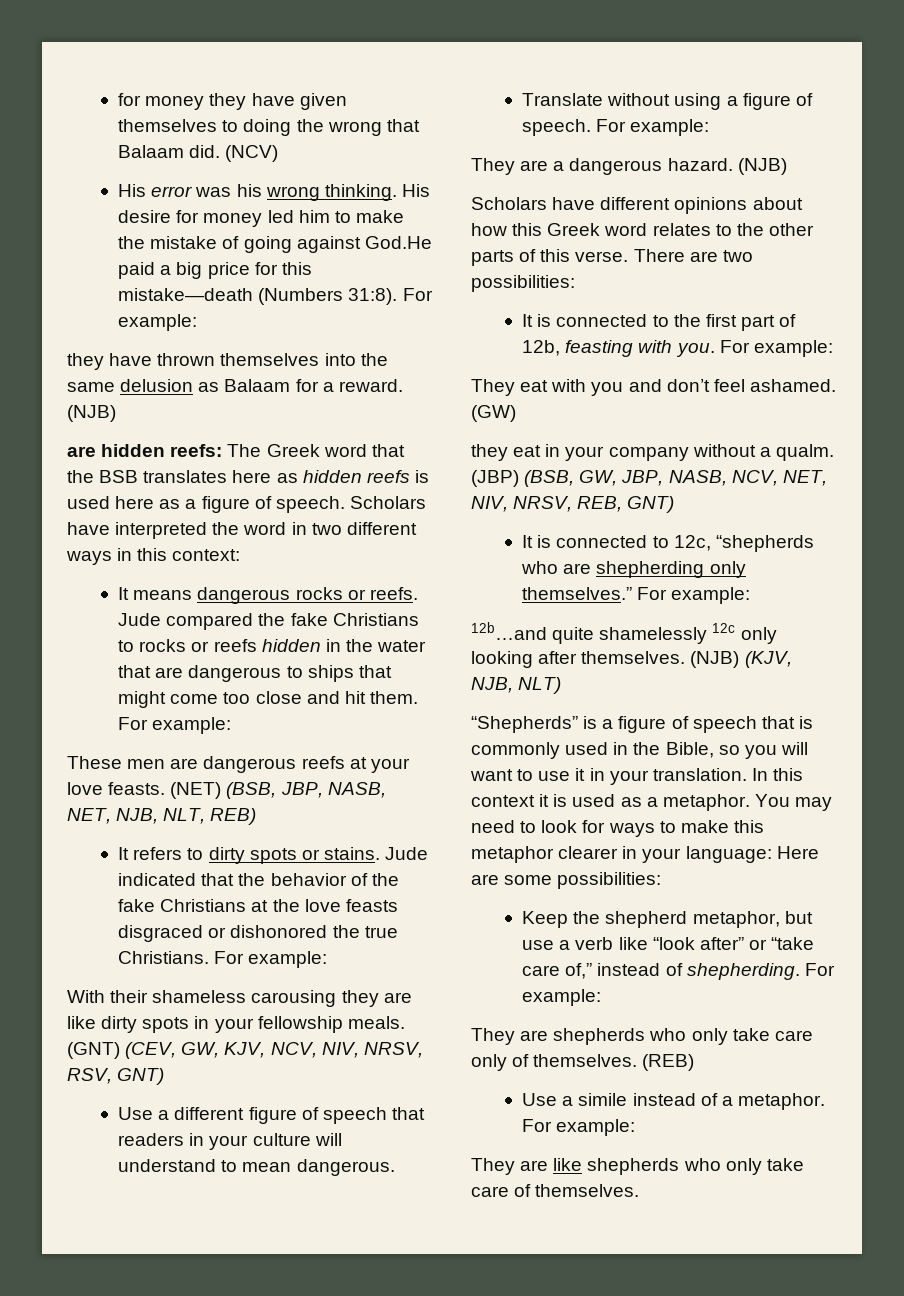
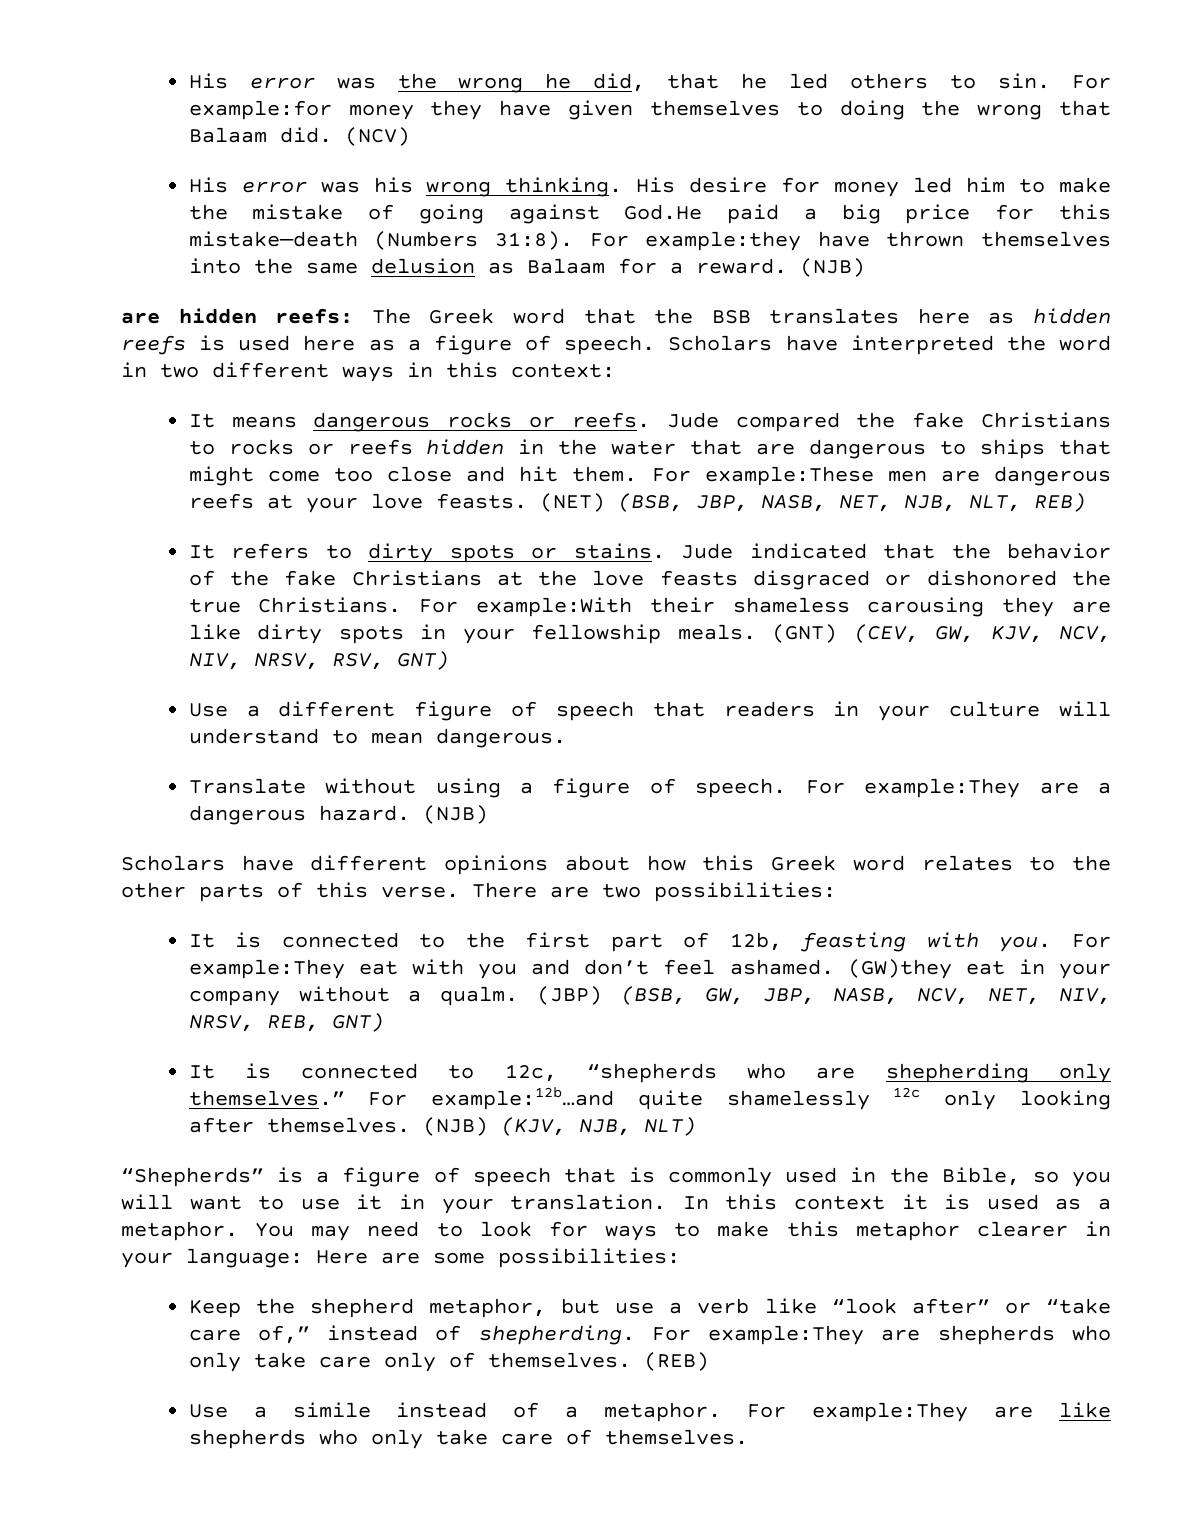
[118,93,142,106] for -> [188,73,1111,93] [188,100,332,120] His error was the wrong he did, that he led others to sin. For example:for
[118,314,198,331] [67,353,104,370] example: // they -> [645,231,802,251] example:they
[152,717,232,734] [67,756,122,769] example: // These -> [704,466,874,486] example:These
[248,951,328,968] [67,990,105,1003] example: // With -> [476,597,633,617] example:With
[630,119,710,136] [471,158,515,175] example: // They -> [864,778,1021,798] example:They
[753,340,833,357] [471,379,515,396] example: // They -> [188,959,345,979] example:They
[471,405,516,422] [471,444,508,461] (GW) // they -> [847,959,952,979] (GW)they
[671,587,751,604] [471,622,547,640] example: // 12b…and -> [431,1087,615,1110] example:12b…and
[522,989,602,1006] [471,1028,515,1045] example: // They -> [708,1325,865,1345] example:They
[556,1119,636,1136] [471,1158,515,1175] example: // They -> [812,1402,969,1422] example:They

